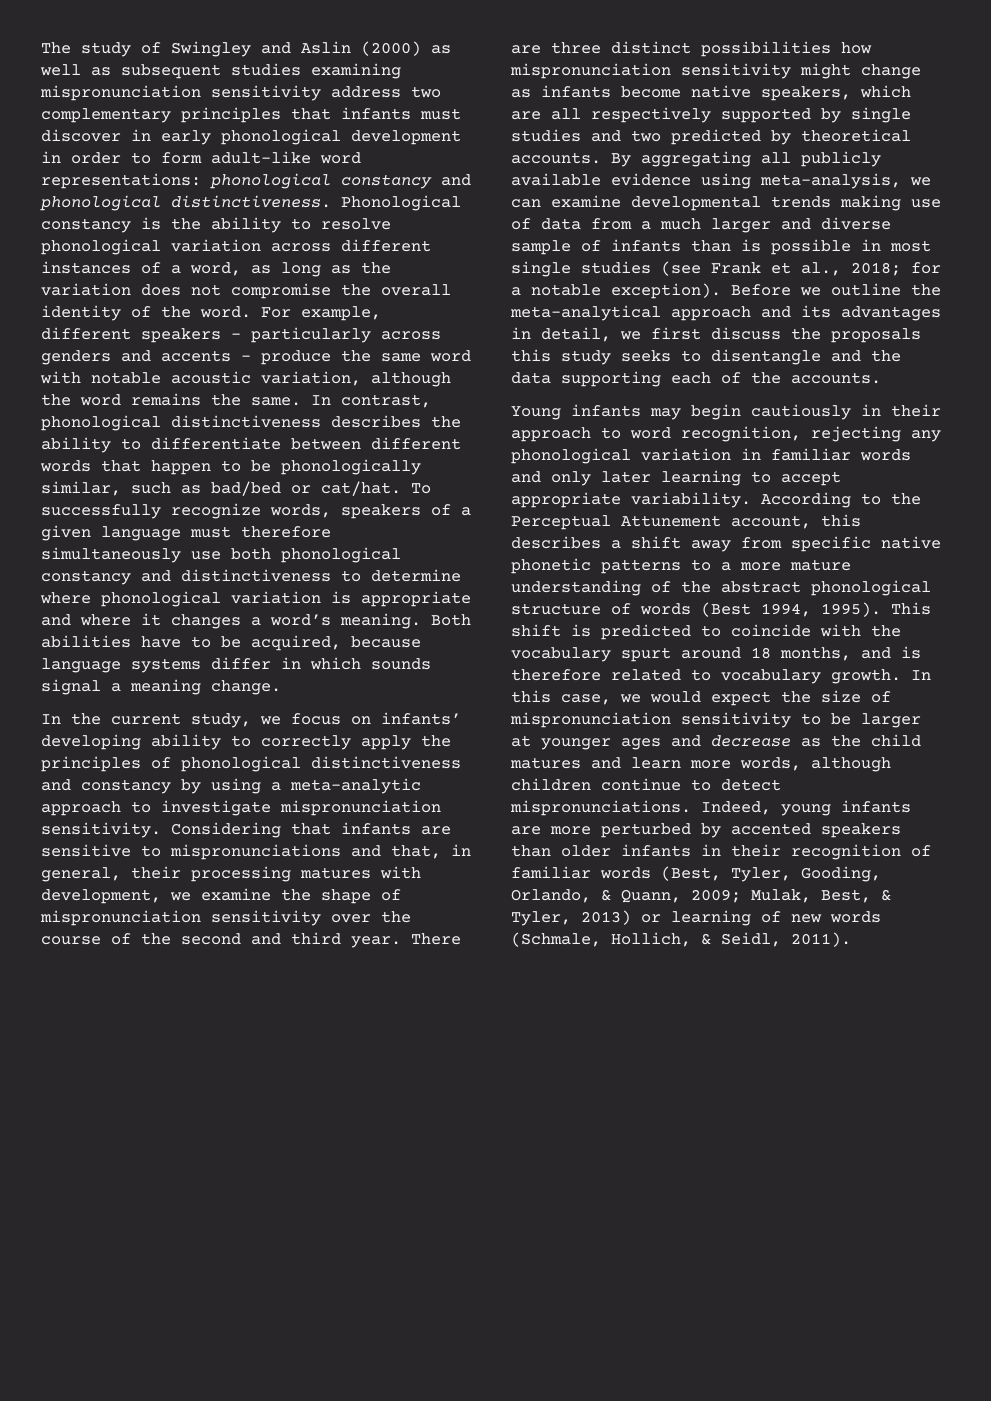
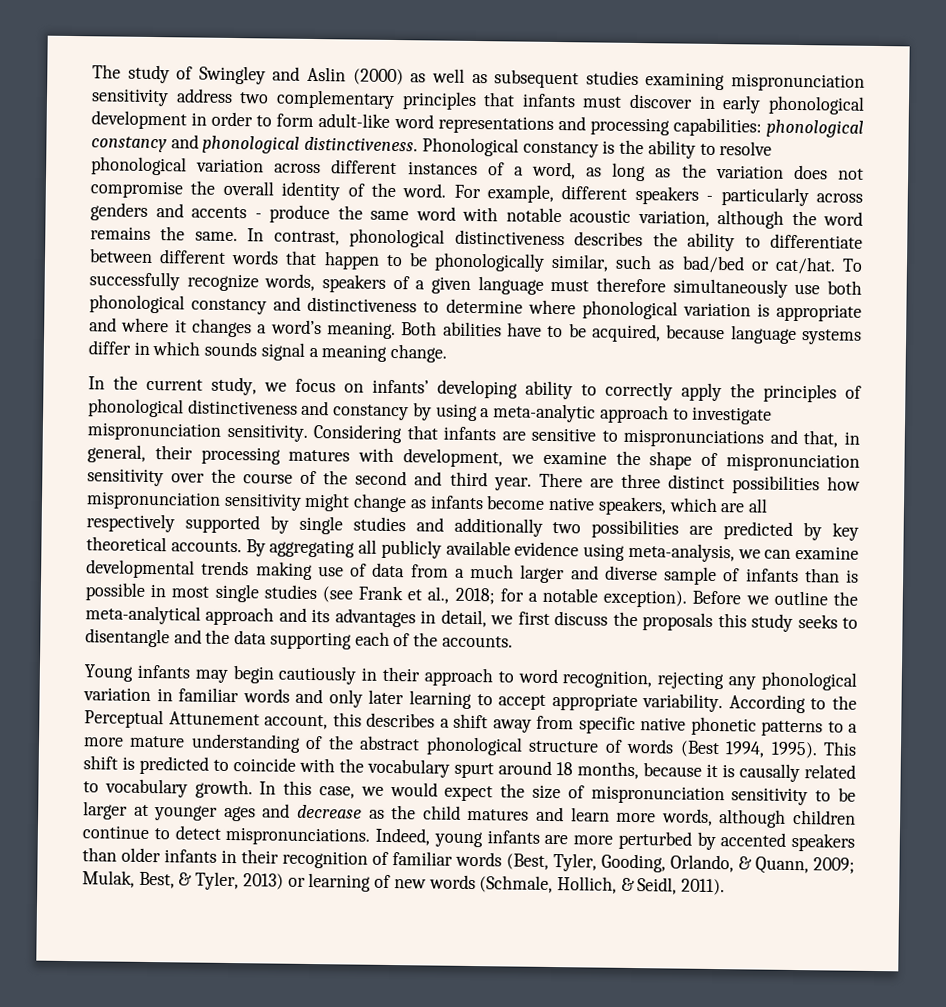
[41,173,201,189] representations: -> [437,115,762,137] representations and processing capabilities:
[631,130,661,142] two -> [453,517,714,539] additionally two possibilities are
(791, 137) none -> [831,522,859,541] key
[861,646,921,659] [511,669,601,681] and is therefore -> [643,762,800,783] because it is causally

